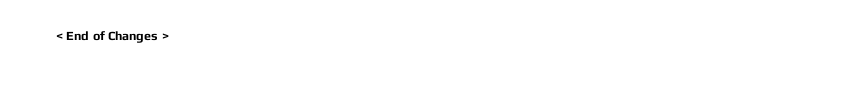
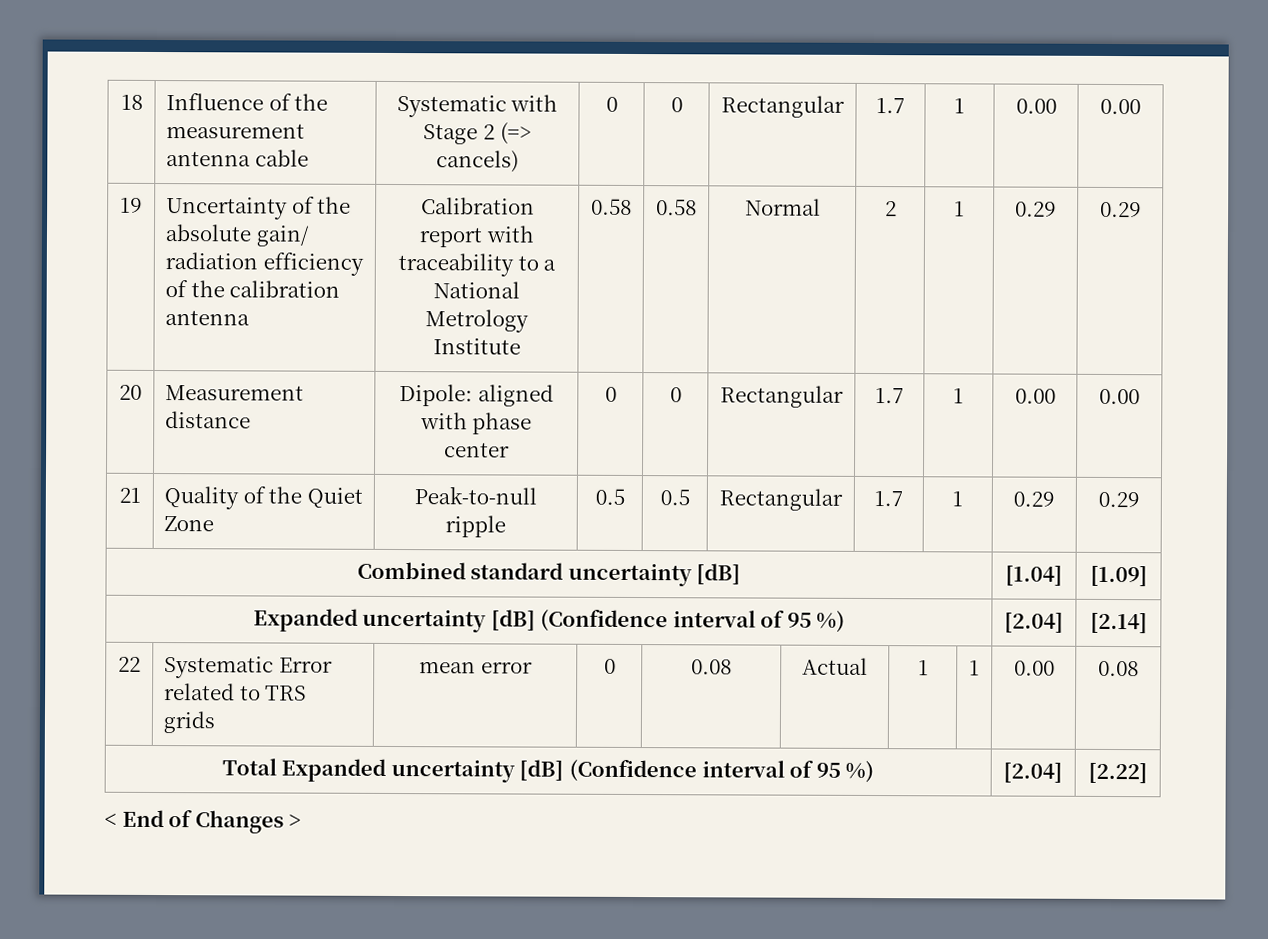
(56, 36) none -> [120,94,143,110] [166,93,329,111] [166,123,306,139] [166,149,309,167] [396,94,559,118] [423,122,532,145] [436,150,519,173] [605,96,618,112] [670,97,683,113] [720,95,845,118] [876,98,905,114] [954,98,965,114] [1015,98,1057,114] [1100,98,1141,115] [120,197,143,213] [166,196,352,220] [165,224,310,247] [165,252,364,276] [165,280,341,298] [165,310,251,326] [420,197,535,215] [419,225,535,248] [397,253,557,277] [433,281,520,299] [425,309,529,333] [432,338,521,355] [591,198,632,215] [656,199,697,216] [744,198,821,216] [884,201,897,217] [954,201,965,217] [1015,201,1057,217] [1099,201,1142,218] [119,384,142,400] [165,385,305,401] [165,411,252,429] [399,384,554,407] [419,412,533,435] [444,442,510,458] [604,386,617,402] [669,387,682,403] [719,385,844,408] [875,388,904,404] [953,388,964,404] [1014,388,1056,404] [1099,388,1140,405] [118,487,141,503] [164,486,363,510] [164,516,215,532] [414,486,537,505] [445,515,506,538] [594,488,625,505] [659,489,690,506] [718,488,843,511] [874,491,903,507] [952,491,963,507] [1013,491,1055,507] [1097,491,1140,508] [356,561,742,587] [1005,565,1063,586] [1089,565,1148,587] [252,608,846,633] [1004,612,1064,633] [1089,612,1148,634] [118,656,141,672] [164,656,333,679] [164,683,308,701] [163,711,216,734] [419,661,533,674] [603,658,616,674] [690,659,732,675] [801,657,868,675] [917,660,929,676] [969,660,980,676] [1013,660,1055,676] [1098,660,1139,677] [221,758,875,784] [1003,762,1063,783] [1087,762,1148,784] 18 | Influence of the measurement antenna cable | Systematic with Stage 2 (=> cancels) | 0 | 0 | Rectangular | 1.7 | 1 | 0.00 | 0.00 // 19 | Uncertainty of the absolute gain/ radiation efficiency of the calibration antenna | Calibration report with traceability to a National Metrology Institute | 0.58 | 0.58 | Normal | 2 | 1 | 0.29 | 0.29 // 20 | Measurement distance | Dipole: aligned with phase center | 0 | 0 | Rectangular | 1.7 | 1 | 0.00 | 0.00 // 21 | Quality of the Quiet Zone | Peak-to-null ripple | 0.5 | 0.5 | Rectangular | 1.7 | 1 | 0.29 | 0.29 // Combined standard uncertainty [dB] | [1.04] | [1.09] // Expanded uncertainty [dB] (Confidence interval of 95 %) | [2.04] | [2.14] // 22 | Systematic Error related to TRS grids | mean error | 0 | 0.08 | Actual | 1 | 1 | 0.00 | 0.08 // Total Expanded uncertainty [dB] (Confidence interval of 95 %) | [2.04] | [2.22] //

